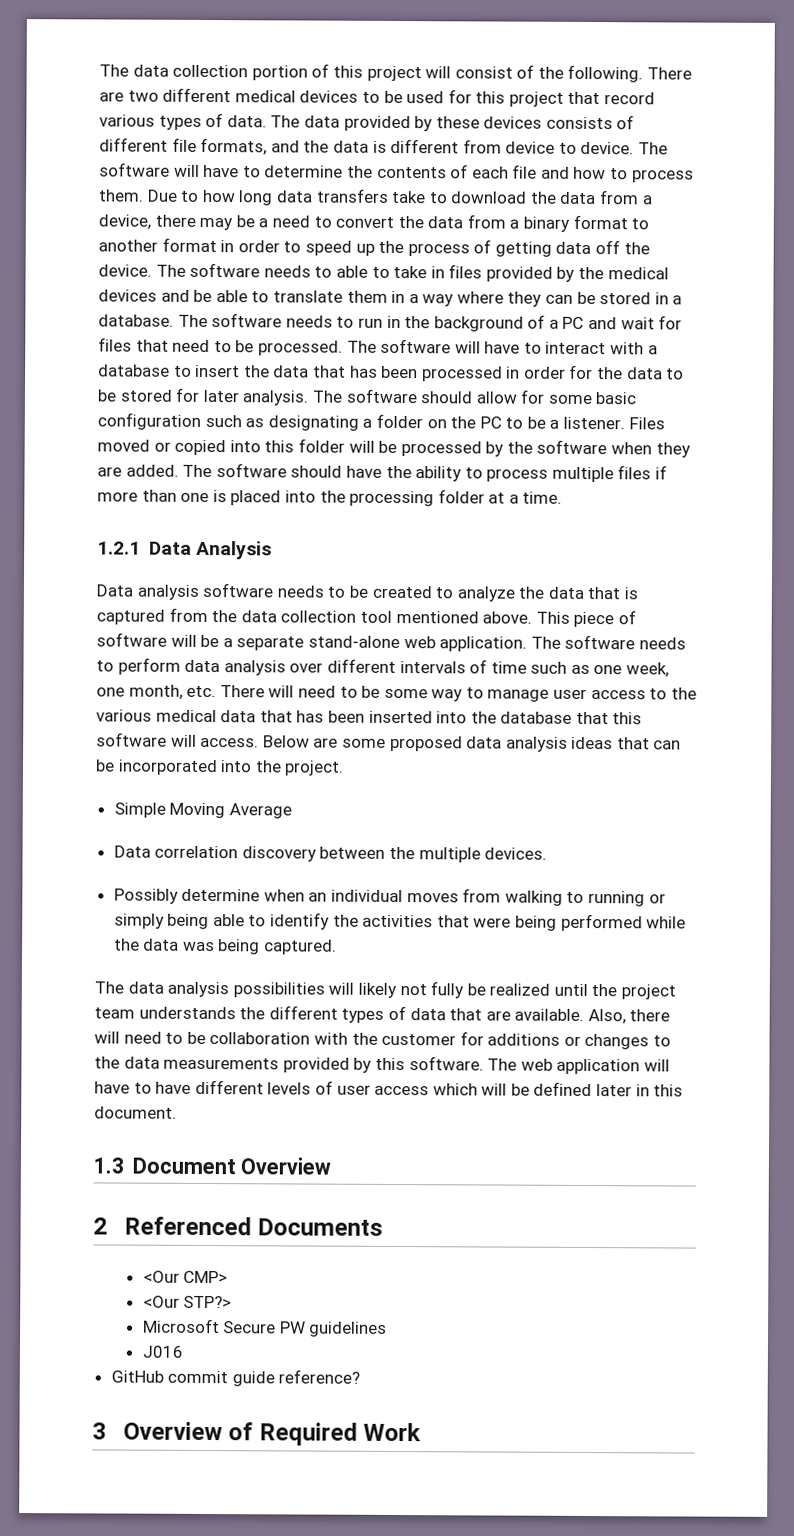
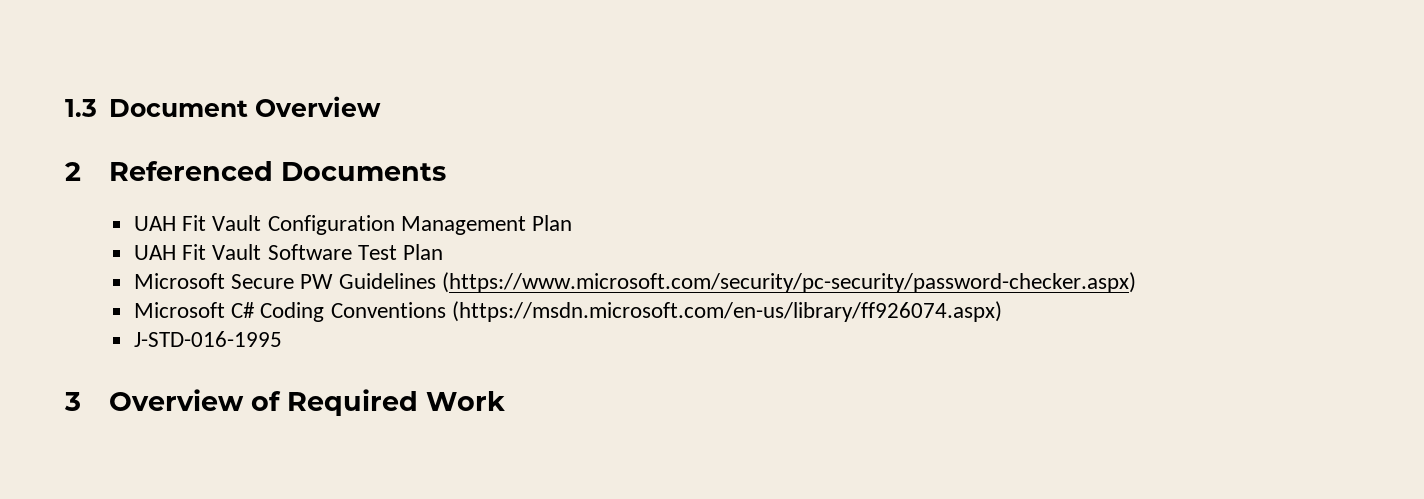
[99,63,693,83] [99,87,656,107] [99,112,635,132] [99,137,669,156] [99,162,694,183] [98,188,653,206] [98,214,650,232] [98,237,650,257] [98,262,669,282] [98,289,683,307] [98,313,683,332] [98,337,658,356] [98,364,685,382] [97,387,637,406] [97,412,665,431] [97,438,691,458] [97,463,668,483] [97,489,563,507] [97,540,272,560] [96,582,639,602] [96,607,636,628] [96,632,686,652] [96,657,670,678] [96,684,697,702] [96,709,643,725] [96,732,682,752] [95,759,345,776] [113,802,292,819] [113,845,548,863] [113,888,666,907] [113,912,687,932] [113,938,338,955] [94,981,677,1000] [94,1005,671,1025] [94,1031,672,1050] [94,1056,670,1075] [94,1079,684,1097] [94,1106,177,1119] The data collection portion of this project will consist of the following. There are two different medical devices to be used for this project that record various types of data. The data provided by these devices consists of different file formats, and the data is different from device to device. The software will have to determine the contents of each file and how to process them. Due to how long data transfers take to download the data from a device, there may be a need to convert the data from a binary format to another format in order to speed up the process of getting data off the device. The software needs to able to take in files provided by the medical devices and be able to translate them in a way where they can be stored in a database. The software needs to run in the background of a PC and wait for files that need to be processed. The software will have to interact with a database to insert the data that has been processed in order for the data to be stored for later analysis. The software should allow for some basic configuration such as designating a folder on the PC to be a listener. Files moved or copied into this folder will be processed by the software when they are added. The software should have the ability to process multiple files if more than one is placed into the processing folder at a time. // 1.2.1 Data Analysis // Data analysis software needs to be created to analyze the data that is captured from the data collection tool mentioned above. This piece of software will be a separate stand-alone web application. The software needs to perform data analysis over different intervals of time such as one week, one month, etc. There will need to be some way to manage user access to the various medical data that has been inserted into the database that this software will access. Below are some proposed data analysis ideas that can be incorporated into the project. // Simple Moving Average // Data correlation discovery between the multiple devices. // Possibly determine when an individual moves from walking to running or simply being able to identify the activities that were being performed while the data was being captured. // The data analysis possibilities will likely not fully be realized until the project team understands the different types of data that are available. Also, there will need to be collaboration with the customer for additions or changes to the data measurements provided by this software. The web application will have to have different levels of user access which will be defined later in this document. // -> (65, 108) none
[142,1270,229,1284] [142,1295,233,1309] [142,1318,388,1337] [141,1345,183,1358] [110,1369,361,1387] <Our CMP> // <Our STP?> // Microsoft Secure PW guidelines // J016 // GitHub commit guide reference? -> [133,215,572,235] [133,244,443,260] [133,272,1136,293] [133,301,1002,322] [133,331,282,347] UAH Fit Vault Configuration Management Plan // UAH Fit Vault Software Test Plan // Microsoft Secure PW Guidelines (https://www.microsoft.com/security/pc-security/password-checker.aspx) // Microsoft C# Coding Conventions (https://msdn.microsoft.com/en-us/library/ff926074.aspx) // J-STD-016-1995

